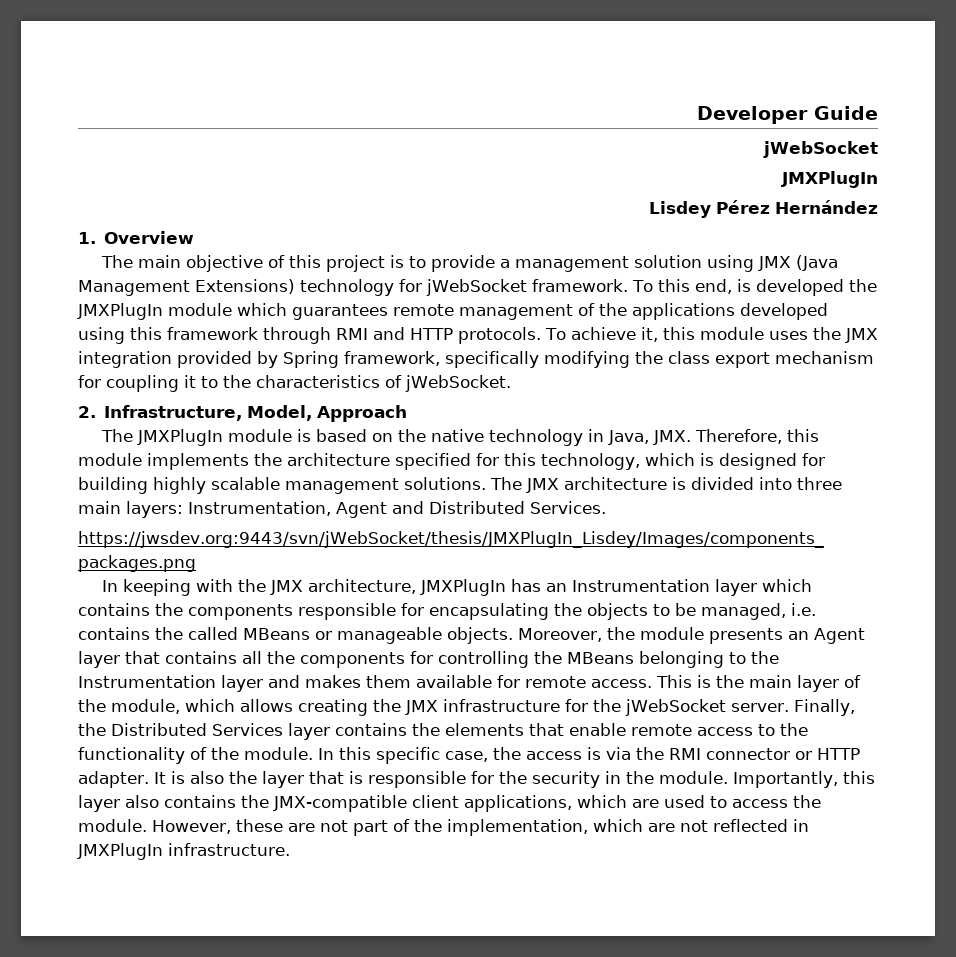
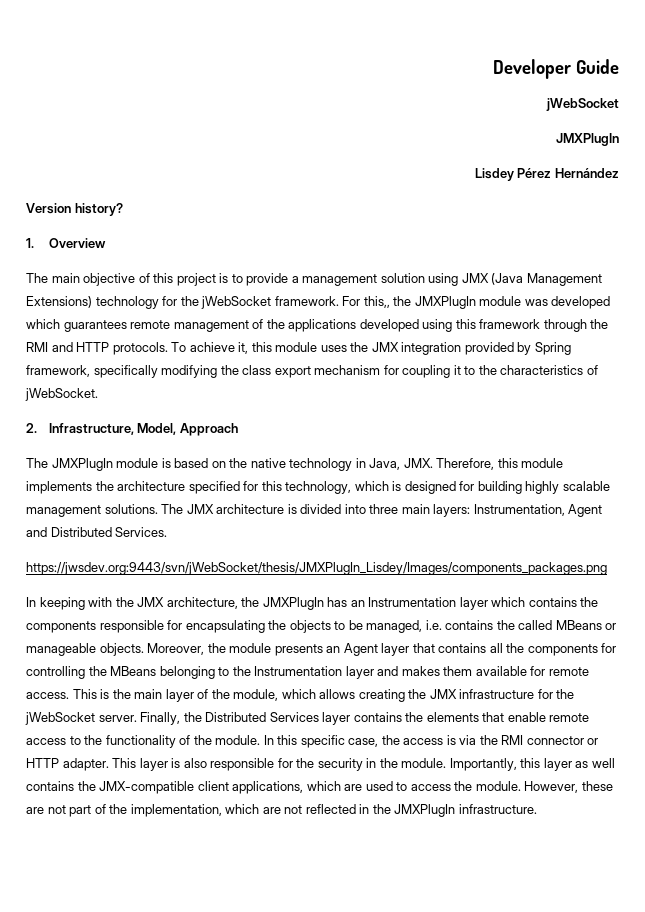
(878, 207) none -> [26,203,123,216] // Version history?
(422, 285) none -> [180,296,199,306] the
[631,279,844,296] To this end, is developed -> [342,296,390,308] For this,,
(232, 309) none -> [524,296,611,309] was developed
(331, 335) none -> [590,319,609,329] the
(416, 586) none -> [241,597,260,607] the
[153,771,363,788] It is also the layer that is -> [112,758,207,771] This layer is also
[125,795,159,808] also -> [575,758,615,768] as well
(809, 825) none -> [372,804,391,814] the

